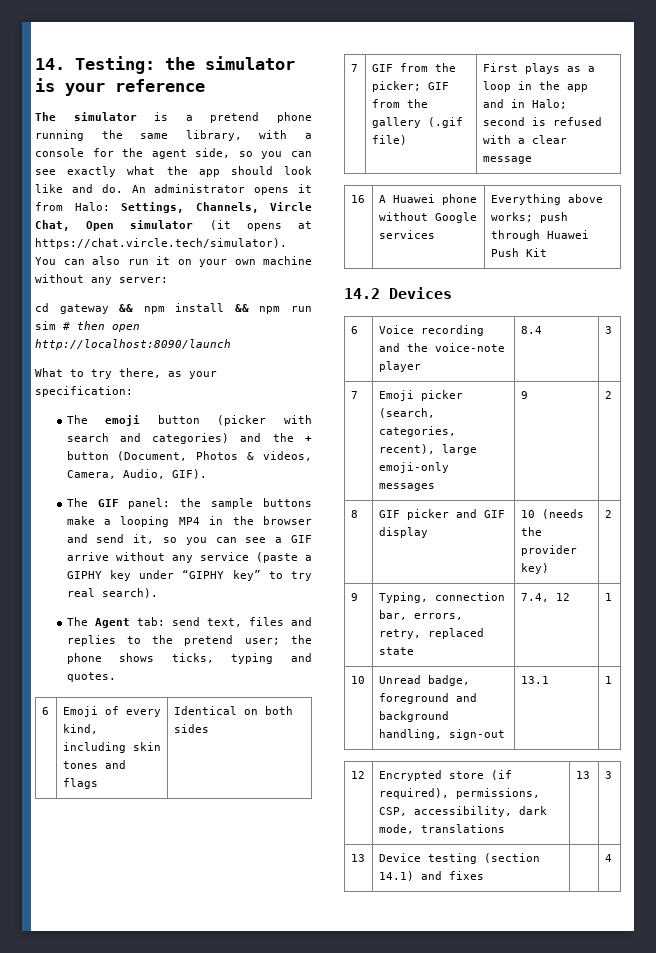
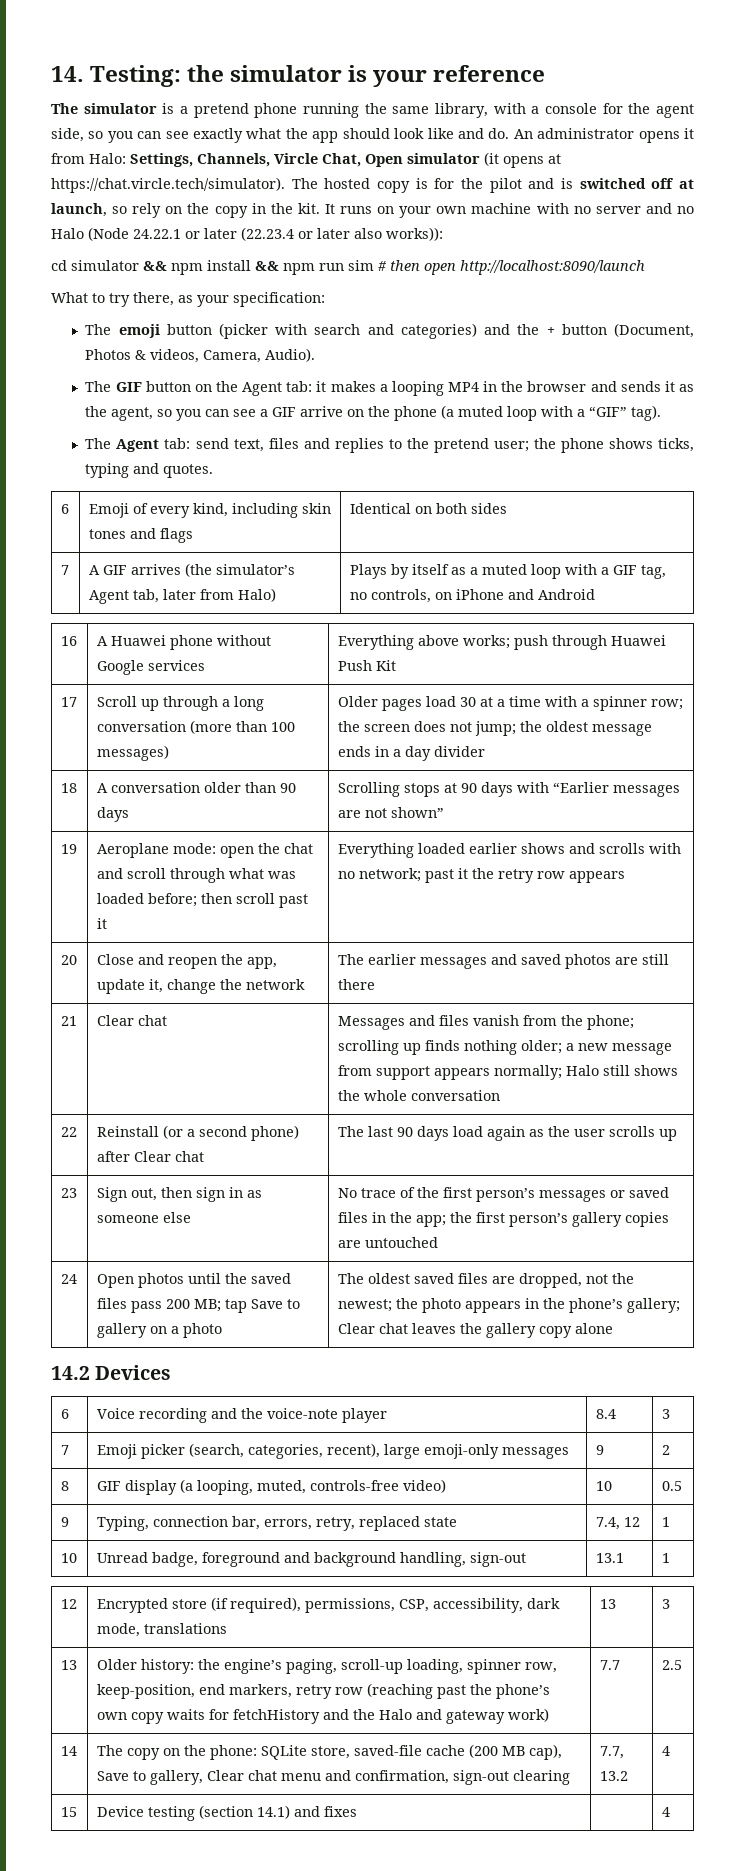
[35,256,312,267] [35,274,168,285] You can also run it on your own machine without any server: -> [291,178,694,193] [51,203,694,218] [51,227,443,241] The hosted copy is for the pilot and is switched off at launch, so rely on the copy in the kit. It runs on your own machine with no server and no Halo (Node 24.22.1 or later (22.23.4 or later also works)):
[59,304,109,314] gateway -> [71,260,139,271] simulator
[122,469,207,479] Audio, GIF). -> [265,348,316,362] Audio).
[128,498,312,509] [66,516,95,525] panel: the sample buttons make -> [145,381,376,396] button on the Agent tab: it makes
[96,534,155,544] send it, -> [620,381,694,392] [85,406,154,421] sends it as the agent,
[115,552,312,563] [66,570,312,581] [66,588,158,598] without any service (paste a GIPHY key under “GIPHY key” to try real search). -> [347,405,662,421] on the phone (a muted loop with a “GIF” tag).
[371,63,456,72] [371,81,449,92] [371,99,428,108] [371,117,463,128] [371,135,407,145] [482,63,595,74] [482,81,588,92] [482,99,567,109] [482,117,602,126] [482,135,567,144] [482,156,532,164] GIF from the picker; GIF from the gallery (.gif file) | First plays as a loop in the app and in Halo; second is refused with a clear message -> [88,563,295,577] [88,588,276,604] [349,564,666,579] [349,589,595,603] A GIF arrives (the simulator’s Agent tab, later from Halo) | Plays by itself as a muted loop with a GIF tag, no controls, on iPhone and Android
(547, 252) none -> [60,697,77,707] [96,696,264,711] [96,720,295,734] [96,745,169,761] [337,696,683,711] [337,721,652,736] [337,746,485,761] [60,783,77,793] [96,782,296,793] [96,807,129,822] [337,782,680,797] [337,807,444,818] [60,844,77,854] [96,843,313,858] [96,868,296,883] [96,893,308,908] [96,918,107,929] [337,843,681,858] [337,868,625,883] [60,955,77,965] [96,954,277,969] [96,979,305,994] [337,954,669,969] [337,979,375,990] [60,1016,77,1026] [96,1015,167,1026] [337,1015,634,1030] [337,1040,672,1055] [337,1065,678,1080] [337,1090,500,1101] [60,1127,77,1137] [96,1125,299,1141] [96,1151,204,1162] [337,1126,677,1141] [60,1188,77,1198] [96,1187,262,1202] [96,1212,191,1223] [337,1187,669,1202] [337,1212,669,1227] [337,1237,438,1248] [60,1274,77,1284] [96,1273,291,1288] [96,1298,300,1313] [96,1323,222,1338] [337,1273,634,1288] [337,1298,680,1313] [337,1323,613,1338] // 17 | Scroll up through a long conversation (more than 100 messages) | Older pages load 30 at a time with a spinner row; the screen does not jump; the oldest message ends in a day divider // 18 | A conversation older than 90 days | Scrolling stops at 90 days with “Earlier messages are not shown” // 19 | Aeroplane mode: open the chat and scroll through what was loaded before; then scroll past it | Everything loaded earlier shows and scrolls with no network; past it the retry row appears // 20 | Close and reopen the app, update it, change the network | The earlier messages and saved photos are still there // 21 | Clear chat | Messages and files vanish from the phone; scrolling up finds nothing older; a new message from support appears normally; Halo still shows the whole conversation // 22 | Reinstall (or a second phone) after Clear chat | The last 90 days load again as the user scrolls up // 23 | Sign out, then sign in as someone else | No trace of the first person’s messages or saved files in the app; the first person’s gallery copies are untouched // 24 | Open photos until the saved files pass 200 MB; tap Save to gallery on a photo | The oldest saved files are dropped, not the newest; the photo appears in the phone’s gallery; Clear chat leaves the gallery copy alone
[406,509,505,520] [378,527,428,538] [520,509,584,519] [520,527,542,536] [520,545,577,556] [520,563,549,574] [604,510,612,518] picker and GIF display | 10 (needs the provider key) | 2 -> [124,1479,446,1495] [595,1481,612,1491] [661,1481,682,1491] display (a looping, muted, controls-free video) | 10 | 0.5
(365, 858) none -> [96,1659,557,1674] [96,1683,550,1699] [96,1708,549,1724] [599,1660,620,1670] [661,1660,682,1670] [60,1746,77,1756] [96,1744,562,1760] [96,1770,570,1785] [599,1746,624,1759] [599,1771,628,1781] [661,1746,670,1756] [60,1807,77,1817] | Older history: the engine’s paging, scroll-up loading, spinner row, keep-position, end markers, retry row (reaching past the phone’s own copy waits for fetchHistory and the Halo and gateway work) | 7.7 | 2.5 // 14 | The copy on the phone: SQLite store, saved-file cache (200 MB cap), Save to gallery, Clear chat menu and confirmation, sign-out clearing | 7.7, 13.2 | 4 // 15

